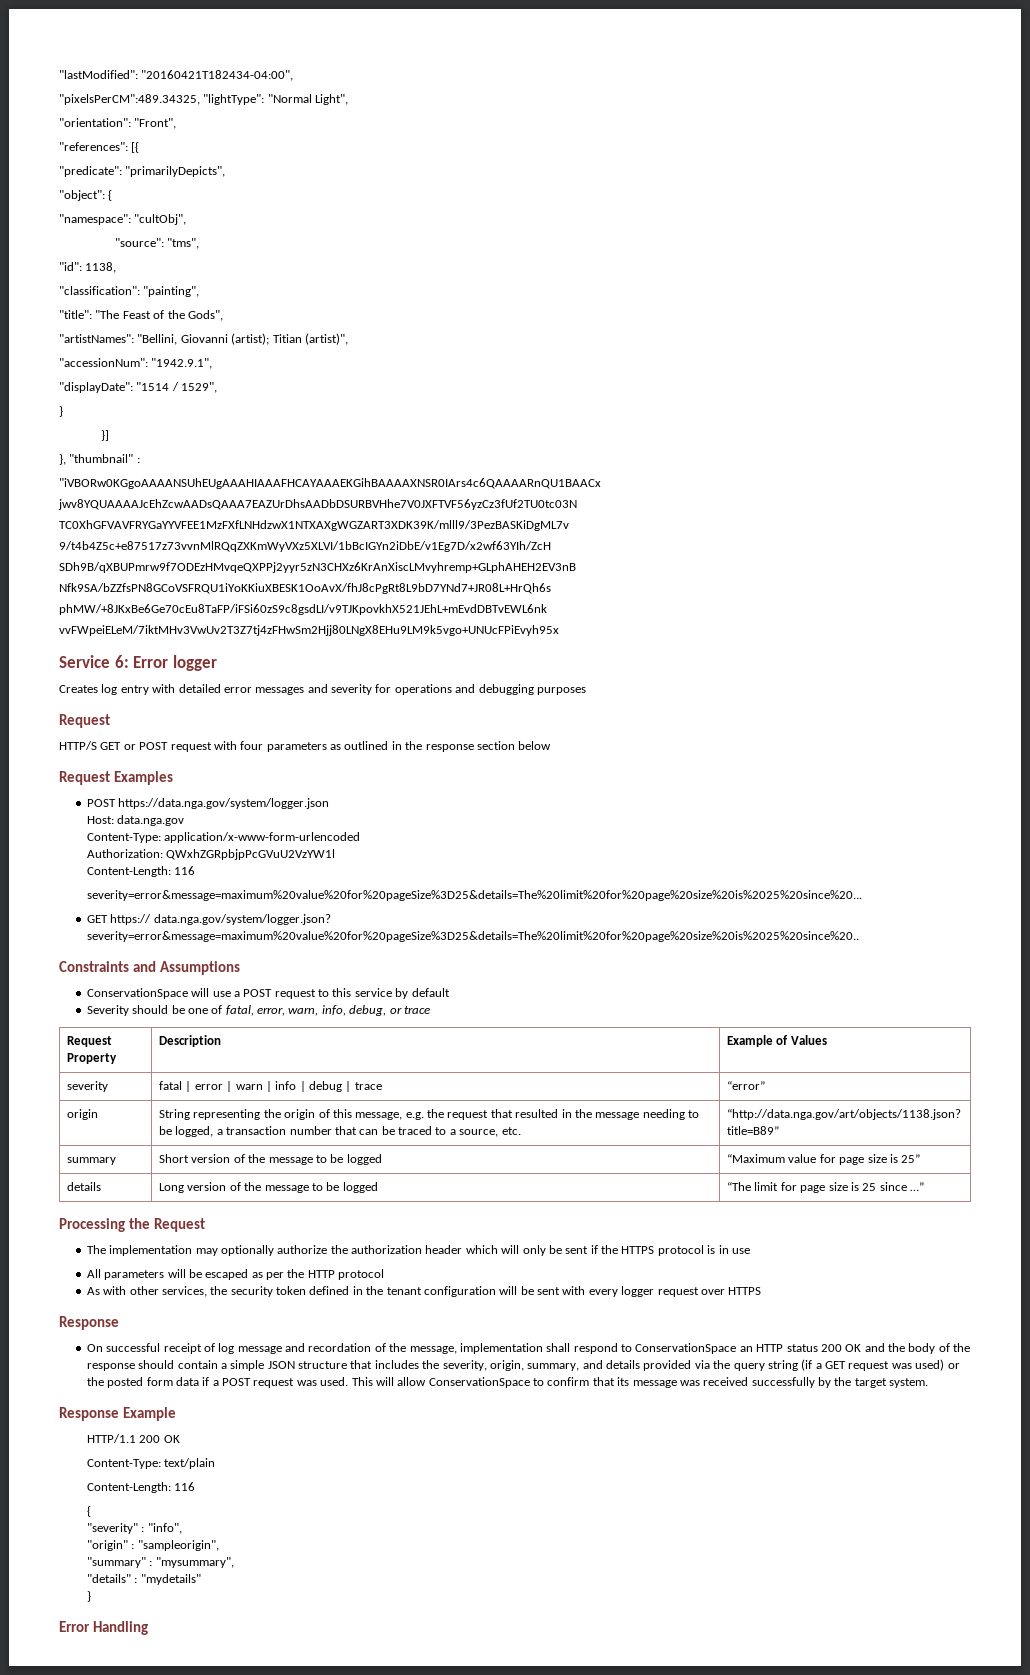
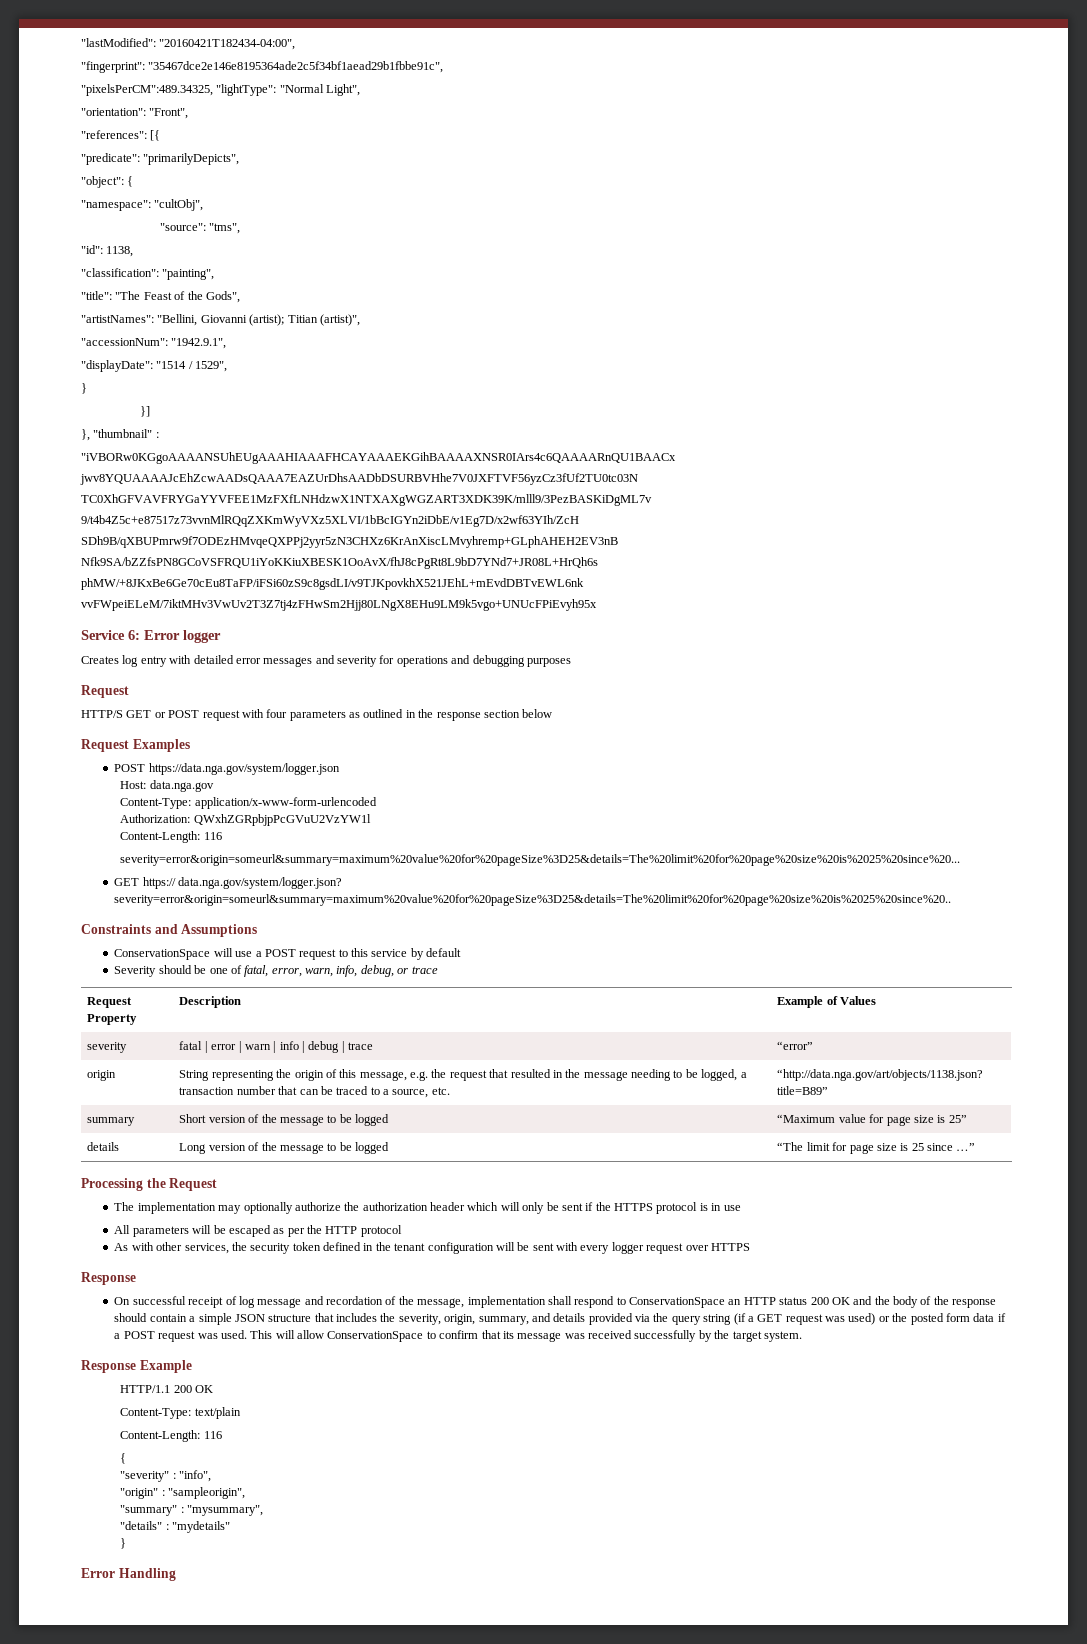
(294, 75) none -> [81,61,444,73] // "fingerprint": "35467dce2e146e8195364ade2c5f34bf1aead29b1fbbe91c",
[87,890,863,901] severity=error&message=maximum%20value%20for%20pageSize%3D25&details=The%20limit%20for%20page%20size%20is%2025%20since%20... -> [120,854,961,866] severity=error&origin=someurl&summary=maximum%20value%20for%20pageSize%3D25&details=The%20limit%20for%20page%20size%20is%2025%20since%20...
[86,931,859,942] severity=error&message=maximum%20value%20for%20pageSize%3D25&details=The%20limit%20for%20page%20size%20is%2025%20since%20.. -> [114,894,952,906] severity=error&origin=someurl&summary=maximum%20value%20for%20pageSize%3D25&details=The%20limit%20for%20page%20size%20is%2025%20since%20..

